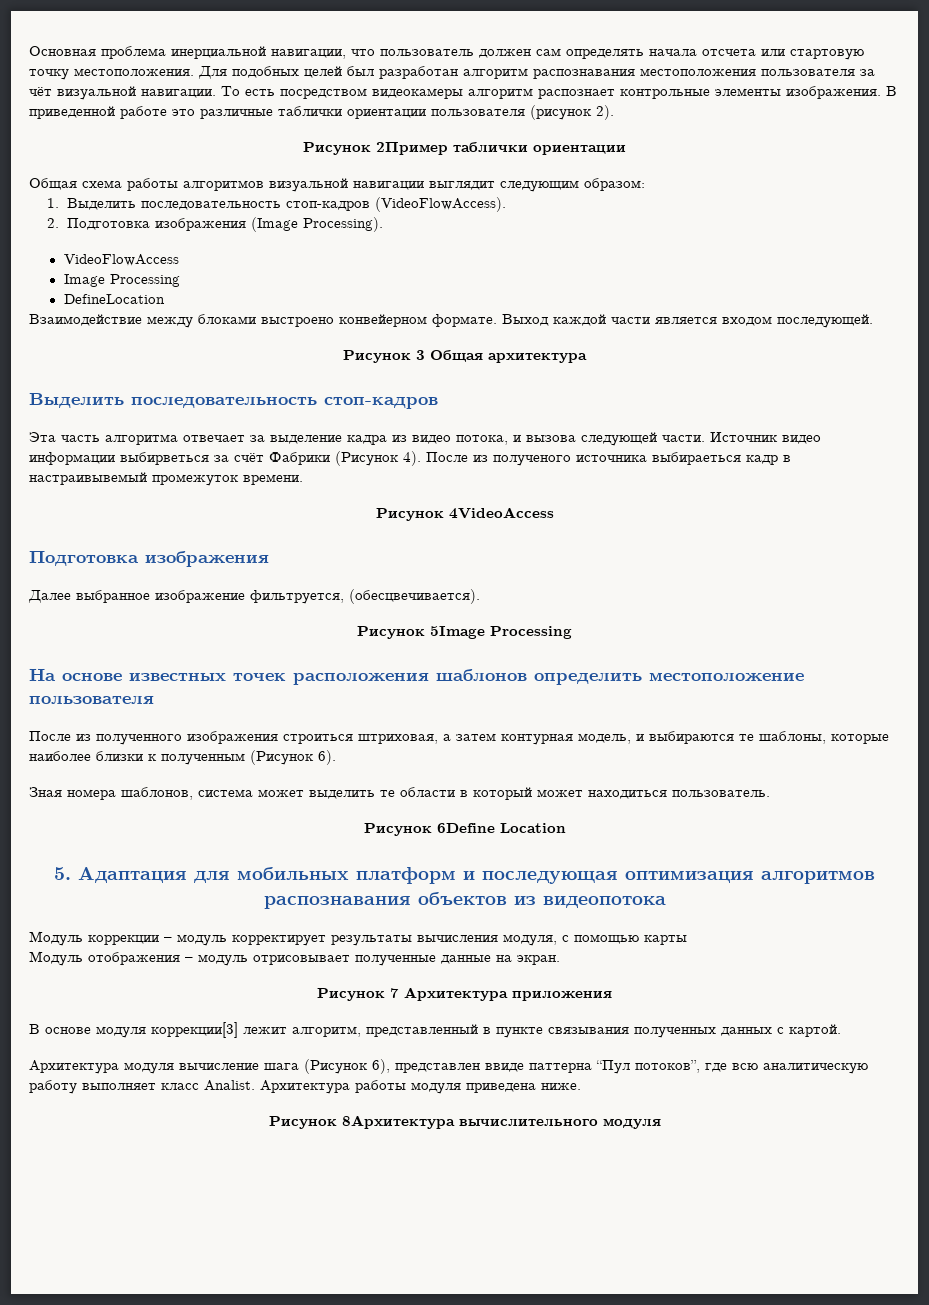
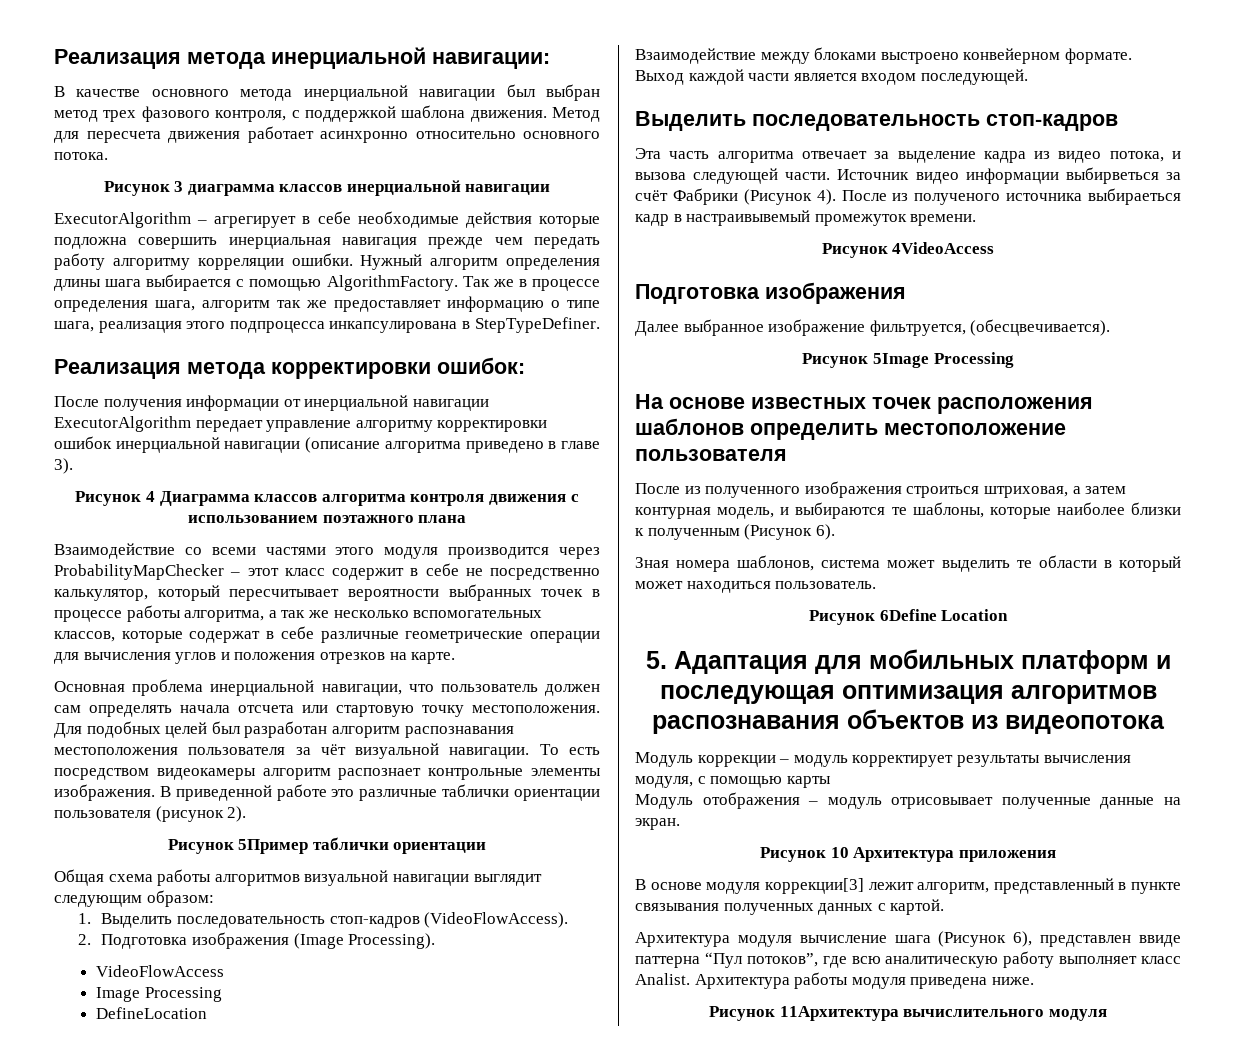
(29, 51) none -> [54,47,550,69] [54,84,600,101] [54,105,600,122] [54,126,600,143] [54,152,108,160] [103,180,551,196] [54,211,601,228] [54,237,600,249] [54,253,600,270] [54,274,600,291] [54,296,600,312] [54,317,600,333] [54,357,525,379] [54,395,489,411] [54,416,548,432] [54,436,600,453] [54,458,73,474] [75,491,579,506] [187,515,467,523] [54,543,600,559] [54,563,600,580] [54,584,601,601] [54,605,543,622] [54,626,600,643] [54,652,456,664] Реализация метода инерциальной навигации: // В качестве основного метода инерциальной навигации был выбран метод трех фазового контроля, с поддержкой шаблона движения. Метод для пересчета движения работает асинхронно относительно основного потока. // Рисунок 3 диаграмма классов инерциальной навигации // ExecutorAlgorithm – агрегирует в себе необходимые действия которые подложна совершить инерциальная навигация прежде чем передать работу алгоритму корреляции ошибки. Нужный алгоритм определения длины шага выбирается с помощью AlgorithmFactory. Так же в процессе определения шага, алгоритм так же предоставляет информацию о типе шага, реализация этого подпроцесса инкапсулирована в StepTypeDefiner. // Реализация метода корректировки ошибок: // После получения информации от инерциальной навигации ExecutorAlgorithm передает управление алгоритму корректировки ошибок инерциальной навигации (описание алгоритма приведено в главе 3). // Рисунок 4 Диаграмма классов алгоритма контроля движения с использованием поэтажного плана // Взаимодействие со всеми частями этого модуля производится через ProbabilityMapChecker – этот класс содержит в себе не посредственно калькулятор, который пересчитывает вероятности выбранных точек в процессе работы алгоритма, а так же несколько вспомогательных классов, которые содержат в себе различные геометрические операции для вычисления углов и положения отрезков на карте. //
[376,142,448,155] 2Пример -> [238,839,309,854] 5Пример
[343,350,587,363] // Рисунок 3 Общая архитектура -> (1028, 77) none
[390,988,399,998] 7 -> [830,847,849,858] 10
[341,1115,455,1129] 8Архитектура -> [779,1006,899,1021] 11Архитектура

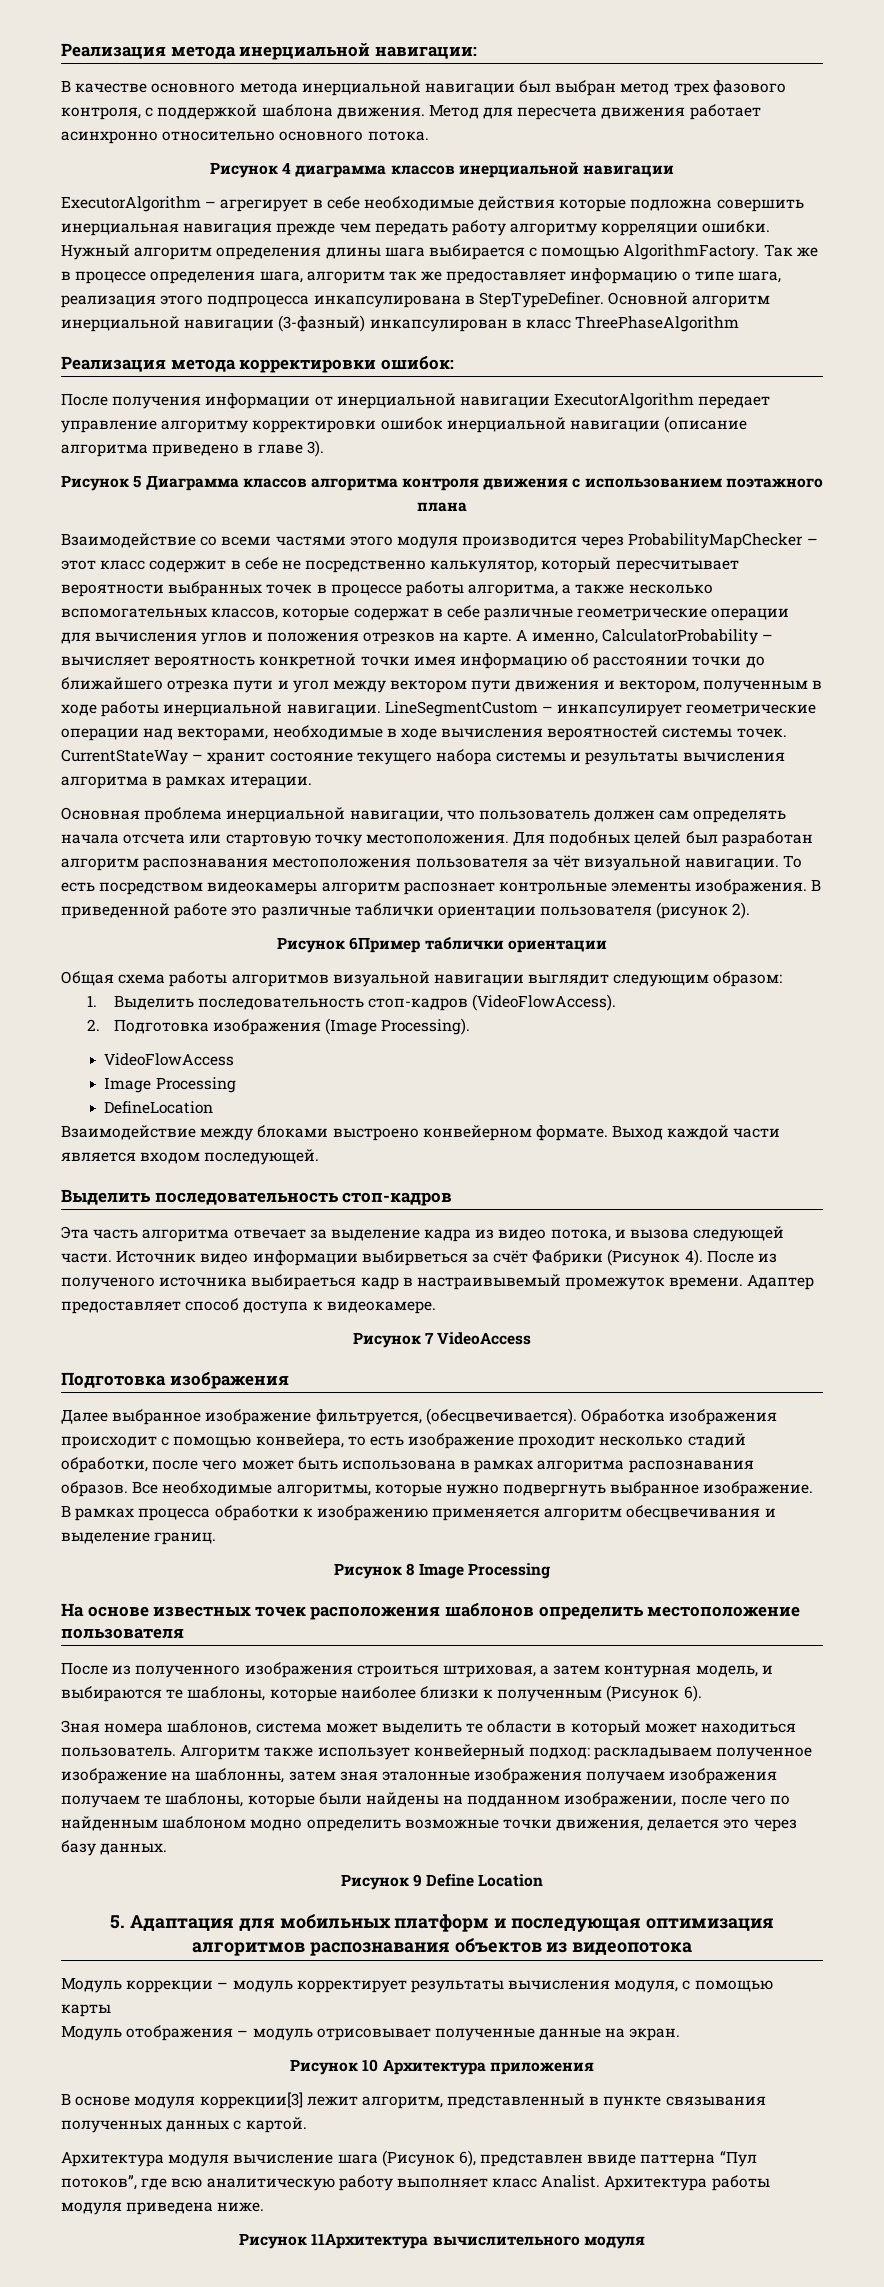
[174,181,184,192] 3 -> [282,162,292,174] 4
(600, 325) none -> [608,292,771,308] [61,315,740,332] Основной алгоритм инерциальной навигации (3-фазный) инкапсулирован в класс ThreePhaseAlgorithm
[146,491,156,502] 4 -> [133,475,142,488] 5
[281,610,329,618] так же -> [575,584,625,594] также
(456, 658) none -> [516,629,774,645] [61,653,765,669] [61,677,823,693] [61,701,817,717] [61,725,787,741] [61,749,785,765] [61,776,312,789] А именно, CalculatorProbability – вычисляет вероятность конкретной точки имея информацию об расстоянии точки до ближайшего отрезка пути и угол между вектором пути движения и вектором, полученным в ходе работы инерциальной навигации. LineSegmentCustom – инкапсулирует геометрические операции над векторами, необходимые в ходе вычисления вероятностей системы точек. CurrentStateWay – хранит состояние текущего набора системы и результаты вычисления алгоритма в рамках итерации.
[238,839,309,854] 5Пример -> [349,937,421,953] 6Пример
[821,242,995,258] // Рисунок 4VideoAccess -> [747,1274,815,1290] [61,1298,436,1314] [352,1332,532,1348] Адаптер предоставляет способ доступа к видеокамере. // Рисунок 7 VideoAccess
[802,353,929,368] // Рисунок 5Image -> [580,1409,778,1425] [61,1433,746,1449] [61,1457,754,1473] [61,1481,814,1497] [61,1505,776,1521] [61,1532,217,1545] [334,1563,464,1579] Обработка изображения происходит с помощью конвейера, то есть изображение проходит несколько стадий обработки, после чего может быть использована в рамках алгоритма распознавания образов. Все необходимые алгоритмы, которые нужно подвергнуть выбранное изображение. В рамках процесса обработки к изображению применяется алгоритм обесцвечивания и выделение границ. // Рисунок 8 Image
[808,609,937,625] // Рисунок 6Define -> [180,1744,813,1760] [61,1768,778,1784] [61,1792,791,1808] [61,1816,797,1832] [61,1840,168,1856] [340,1874,475,1890] Алгоритм также использует конвейерный подход: раскладываем полученное изображение на шаблонны, затем зная эталонные изображения получаем изображения получаем те шаблоны, которые были найдены на подданном изображении, после чего по найденным шаблоном модно определить возможные точки движения, делается это через базу данных. // Рисунок 9 Define

